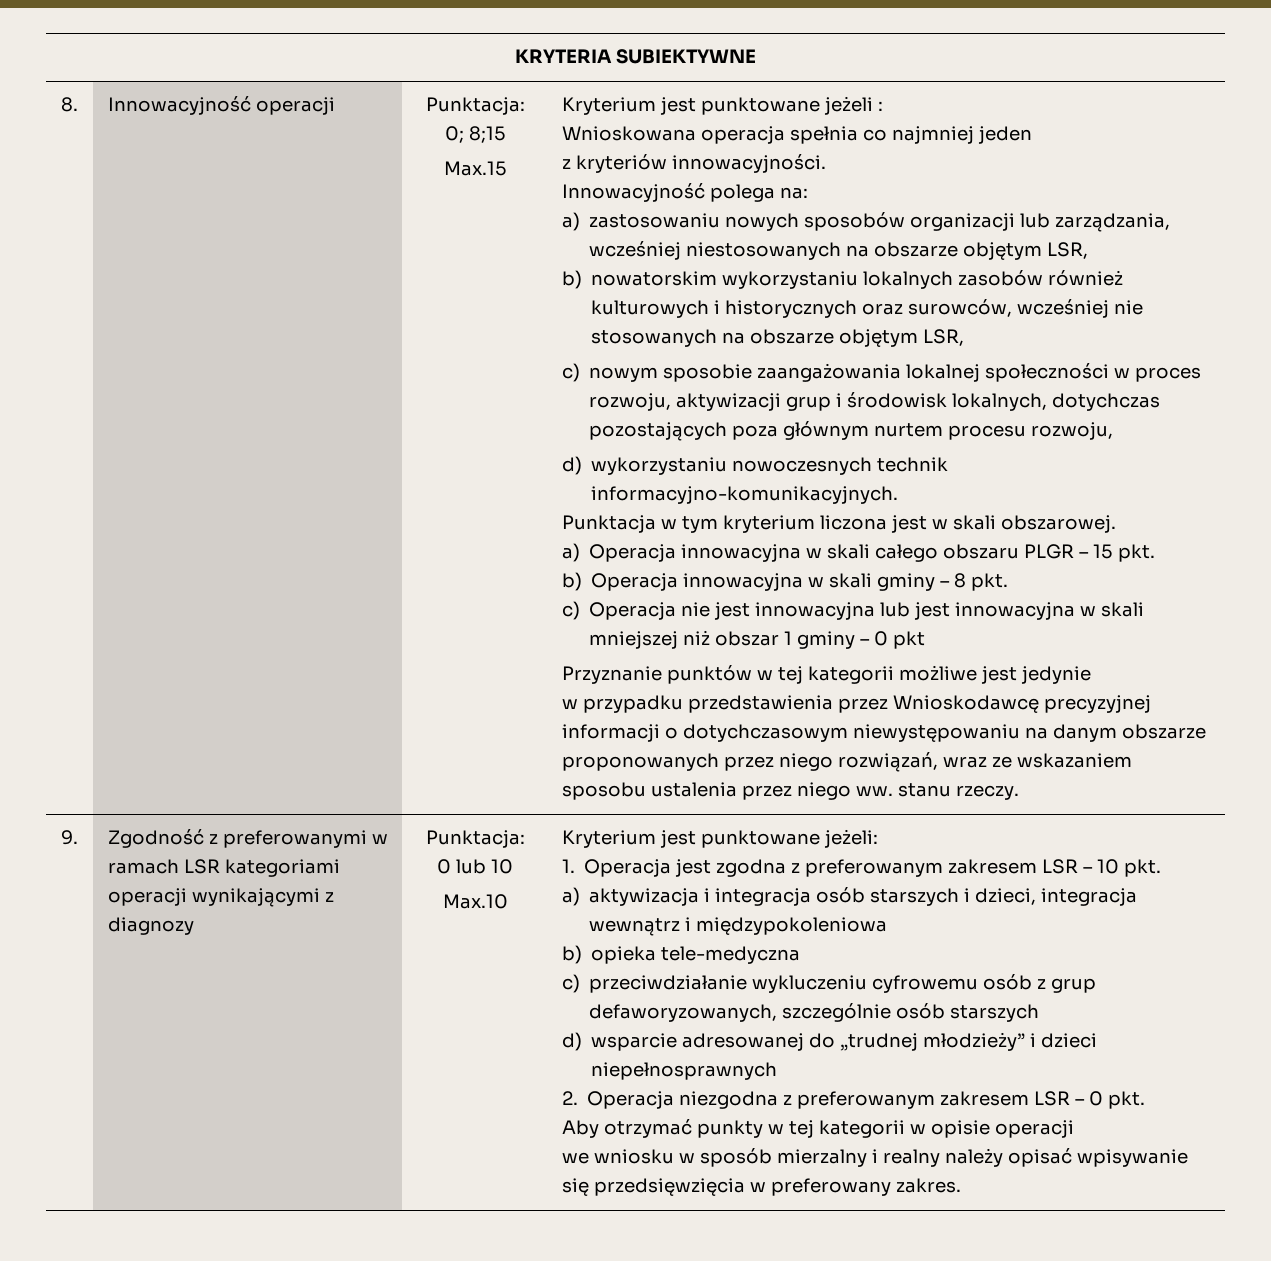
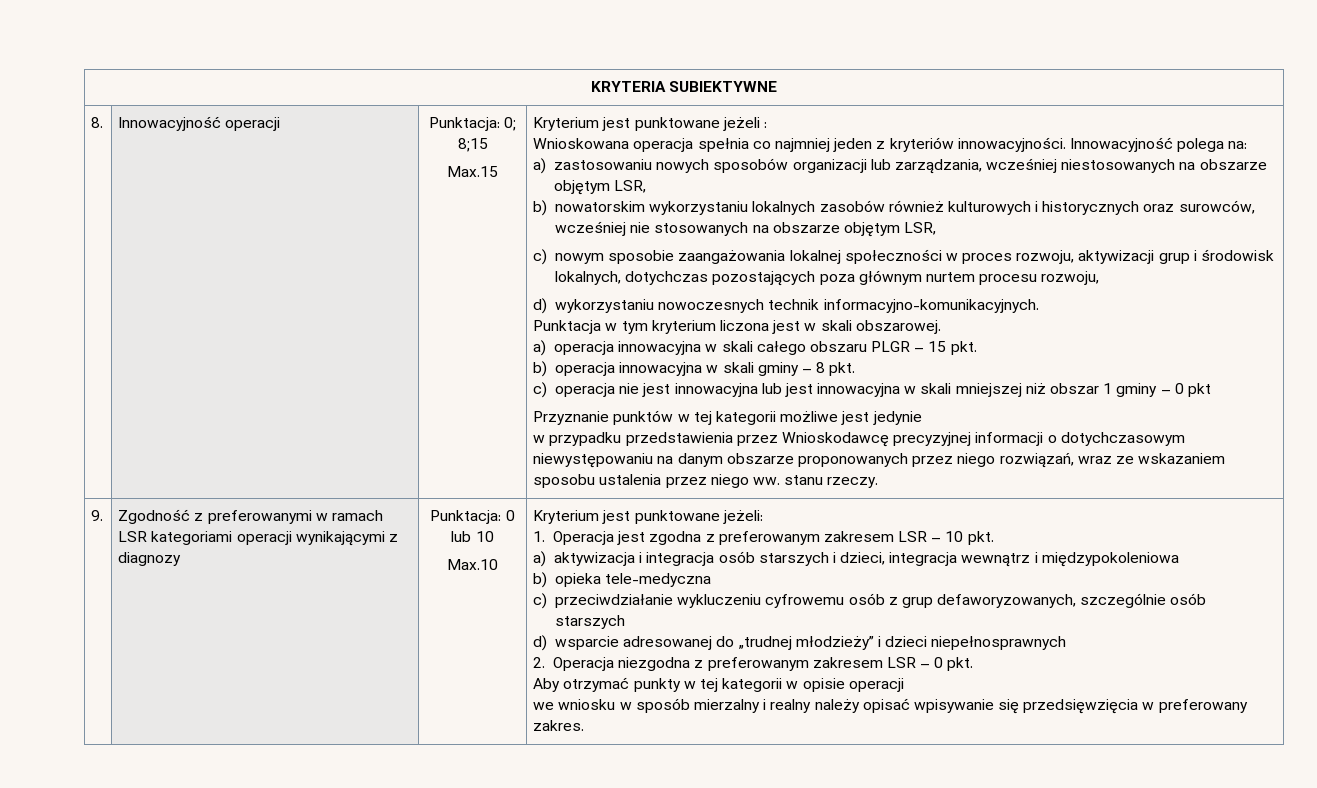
(1032, 135) // -> (873, 145) none
(826, 163) // -> (1066, 144) none
[589,544,677,562] Operacja -> [553,341,614,355] operacja
[591,573,679,591] Operacja -> [554,362,615,376] operacja
[589,602,677,620] Operacja -> [554,383,615,397] operacja

